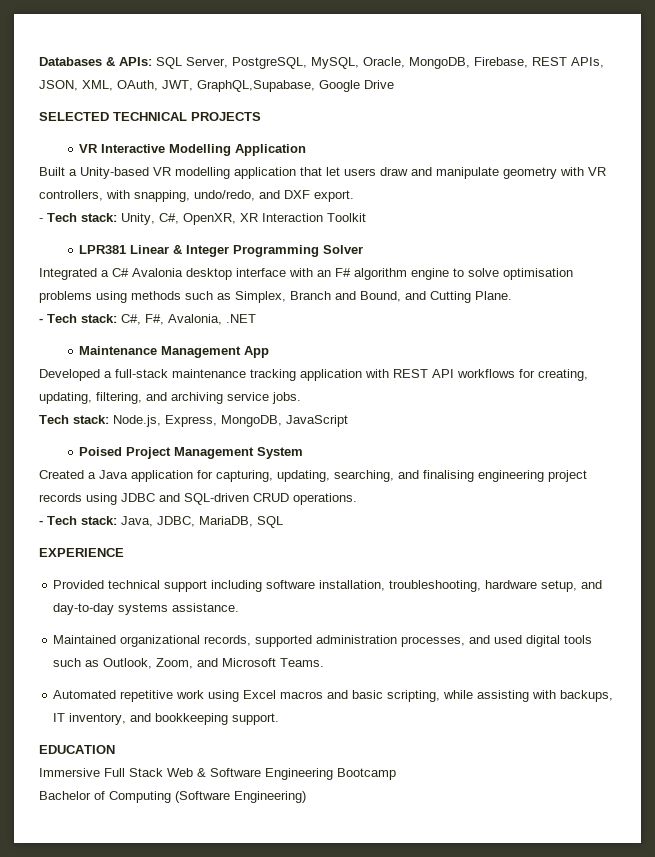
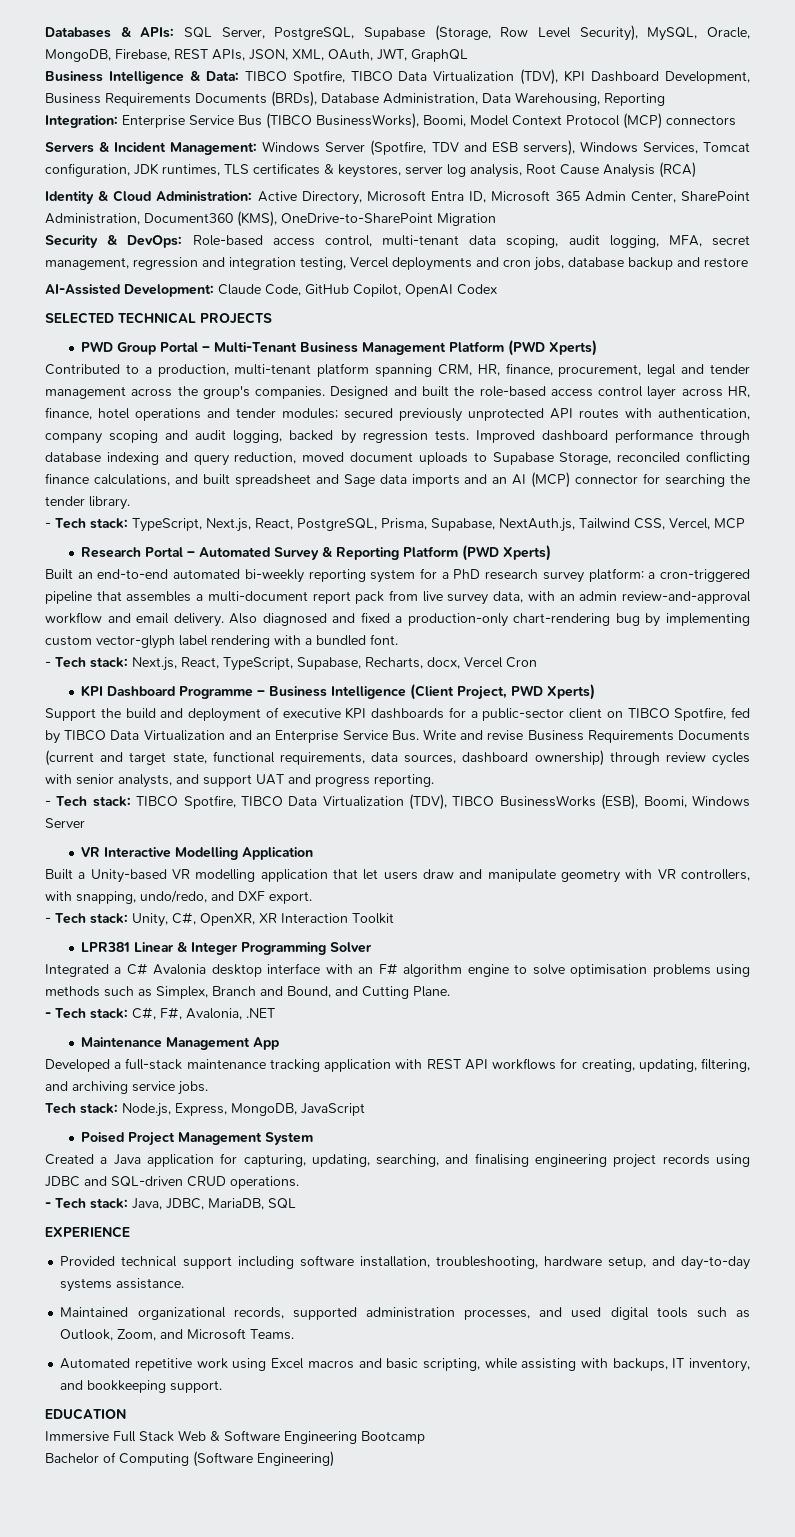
(307, 63) none -> [364,25,638,41] Supabase (Storage, Row Level Security),
[197,80,394,92] [39,112,261,121] GraphQL,Supabase, Google Drive // SELECTED TECHNICAL PROJECTS -> [411,49,468,62] [45,69,750,85] [45,91,665,107] [45,113,736,129] [45,140,751,156] [45,162,696,178] [45,190,750,205] [45,211,496,227] [45,235,750,248] [45,257,748,271] [45,284,497,297] [45,312,272,324] [81,340,598,356] [45,363,750,377] [45,386,751,400] [45,407,750,422] [45,429,750,444] [45,451,750,466] [45,472,750,488] [45,496,130,510] [45,518,745,532] [81,545,552,561] [45,568,750,583] [45,590,751,605] [45,612,751,627] [45,634,398,649] [45,657,537,671] [81,684,596,700] [45,707,750,722] [45,729,750,744] [45,750,750,766] [45,774,434,788] [45,794,750,810] [45,818,85,828] GraphQL // Business Intelligence & Data: TIBCO Spotfire, TIBCO Data Virtualization (TDV), KPI Dashboard Development, Business Requirements Documents (BRDs), Database Administration, Data Warehousing, Reporting // Integration: Enterprise Service Bus (TIBCO BusinessWorks), Boomi, Model Context Protocol (MCP) connectors // Servers & Incident Management: Windows Server (Spotfire, TDV and ESB servers), Windows Services, Tomcat configuration, JDK runtimes, TLS certificates & keystores, server log analysis, Root Cause Analysis (RCA) // Identity & Cloud Administration: Active Directory, Microsoft Entra ID, Microsoft 365 Admin Center, SharePoint Administration, Document360 (KMS), OneDrive-to-SharePoint Migration // Security & DevOps: Role-based access control, multi-tenant data scoping, audit logging, MFA, secret management, regression and integration testing, Vercel deployments and cron jobs, database backup and restore // AI-Assisted Development: Claude Code, GitHub Copilot, OpenAI Codex // SELECTED TECHNICAL PROJECTS // PWD Group Portal – Multi-Tenant Business Management Platform (PWD Xperts) // Contributed to a production, multi-tenant platform spanning CRM, HR, finance, procurement, legal and tender management across the group's companies. Designed and built the role-based access control layer across HR, finance, hotel operations and tender modules; secured previously unprotected API routes with authentication, company scoping and audit logging, backed by regression tests. Improved dashboard performance through database indexing and query reduction, moved document uploads to Supabase Storage, reconciled conflicting finance calculations, and built spreadsheet and Sage data imports and an AI (MCP) connector for searching the tender library. // - Tech stack: TypeScript, Next.js, React, PostgreSQL, Prisma, Supabase, NextAuth.js, Tailwind CSS, Vercel, MCP // Research Portal – Automated Survey & Reporting Platform (PWD Xperts) // Built an end-to-end automated bi-weekly reporting system for a PhD research survey platform: a cron-triggered pipeline that assembles a multi-document report pack from live survey data, with an admin review-and-approval workflow and email delivery. Also diagnosed and fixed a production-only chart-rendering bug by implementing custom vector-glyph label rendering with a bundled font. // - Tech stack: Next.js, React, TypeScript, Supabase, Recharts, docx, Vercel Cron // KPI Dashboard Programme – Business Intelligence (Client Project, PWD Xperts) // Support the build and deployment of executive KPI dashboards for a public-sector client on TIBCO Spotfire, fed by TIBCO Data Virtualization and an Enterprise Service Bus. Write and revise Business Requirements Documents (current and target state, functional requirements, data sources, dashboard ownership) through review cycles with senior analysts, and support UAT and progress reporting. // - Tech stack: TIBCO Spotfire, TIBCO Data Virtualization (TDV), TIBCO BusinessWorks (ESB), Boomi, Windows Server

